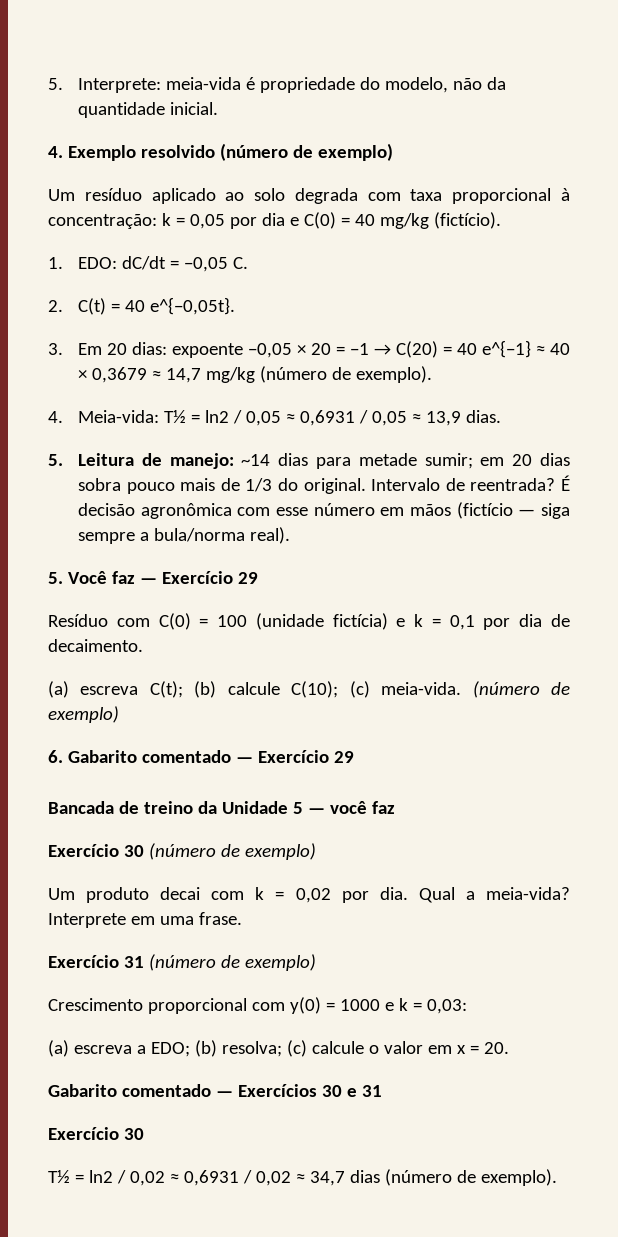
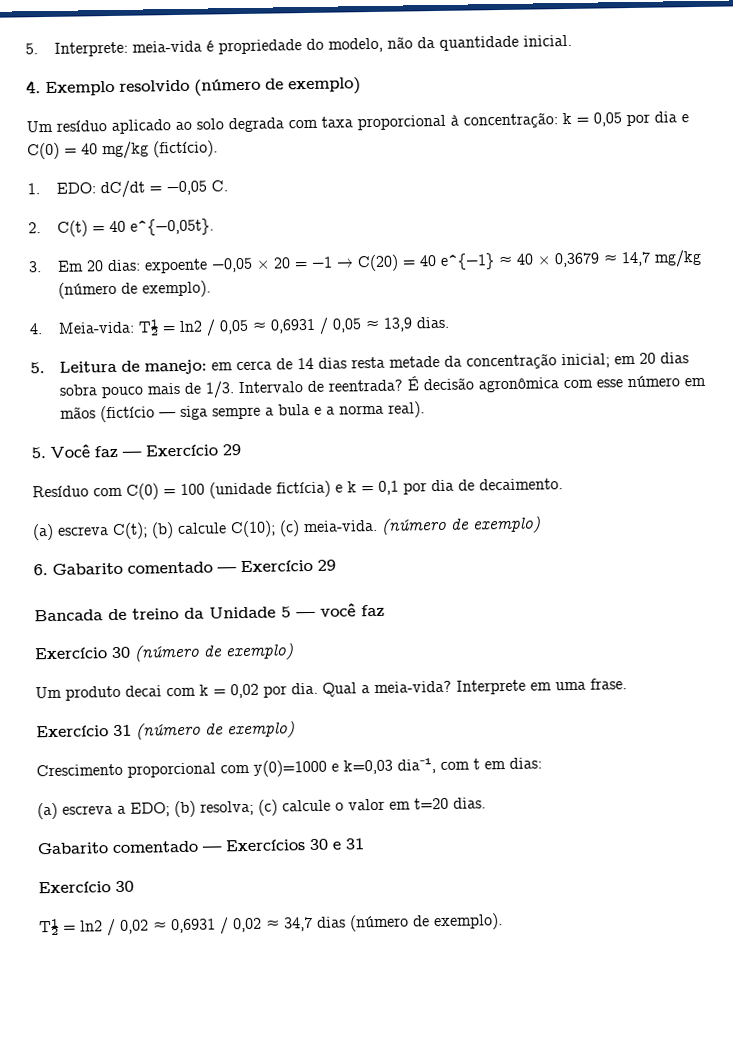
[241,453,473,469] ~14 dias para metade sumir; -> [210,353,610,371] em cerca de 14 dias resta metade da concentração inicial;
[245,478,366,494] 1/3 do original. -> [204,381,235,399] 1/3.
[154,528,246,542] bula/norma -> [277,403,384,416] bula e a norma
[289,997,467,1014] y(0) = 1000 e k = 0,03: -> [253,757,542,777] y(0)=1000 e k=0,03 dia⁻¹, com t em dias:
[456,1042,509,1054] x = 20. -> [414,797,486,810] t=20 dias.

